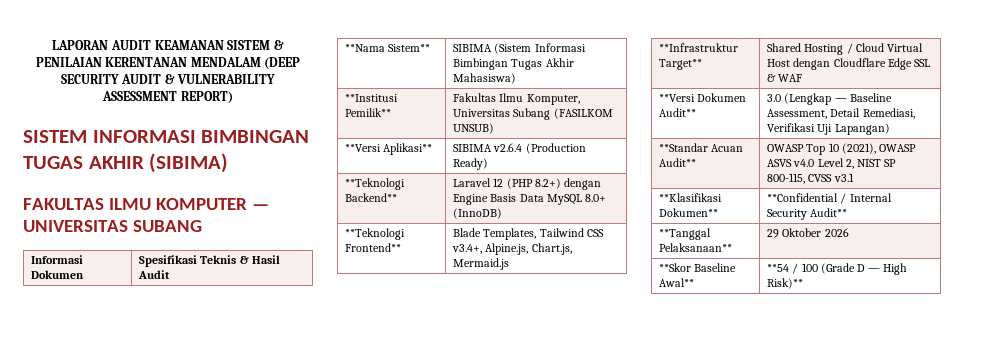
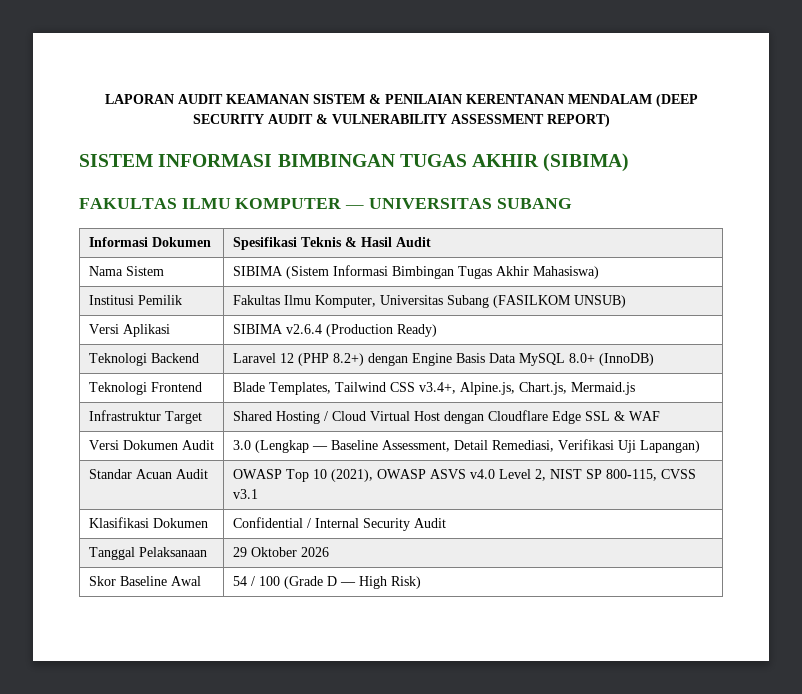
[345,44,431,52] **Nama Sistem** -> [88,266,164,276] Nama Sistem
[345,94,399,102] [345,108,392,117] **Institusi Pemilik** -> [88,295,182,305] Institusi Pemilik
[345,143,433,155] **Versi Aplikasi** -> [88,324,170,337] Versi Aplikasi
[345,178,406,190] [345,193,398,202] **Teknologi Backend** -> [88,353,199,366] Teknologi Backend
[345,228,406,240] [345,243,402,252] **Teknologi Frontend** -> [88,382,202,395] Teknologi Frontend
[659,43,739,52] [659,59,703,70] **Infrastruktur Target** -> [88,410,202,424] Infrastruktur Target
[659,93,747,102] [659,108,697,117] **Versi Dokumen Audit** -> [88,440,214,450] Versi Dokumen Audit
[659,143,744,152] [659,158,697,167] **Standar Acuan Audit** -> [88,469,208,479] Standar Acuan Audit
[659,193,723,202] [659,208,719,217] [767,193,892,204] [767,208,848,220] [659,228,712,240] [659,243,733,252] **Klasifikasi Dokumen** | **Confidential / Internal Security Audit** // **Tanggal Pelaksanaan** -> [88,517,208,528] [232,517,446,531] [88,547,207,560] Klasifikasi Dokumen | Confidential / Internal Security Audit // Tanggal Pelaksanaan
[659,263,737,272] [659,278,695,287] [767,264,790,272] **Skor Baseline Awal** | **54 -> [88,576,201,586] [232,576,247,586] Skor Baseline Awal | 54
[767,278,804,289] Risk)** -> [390,576,421,589] Risk)

